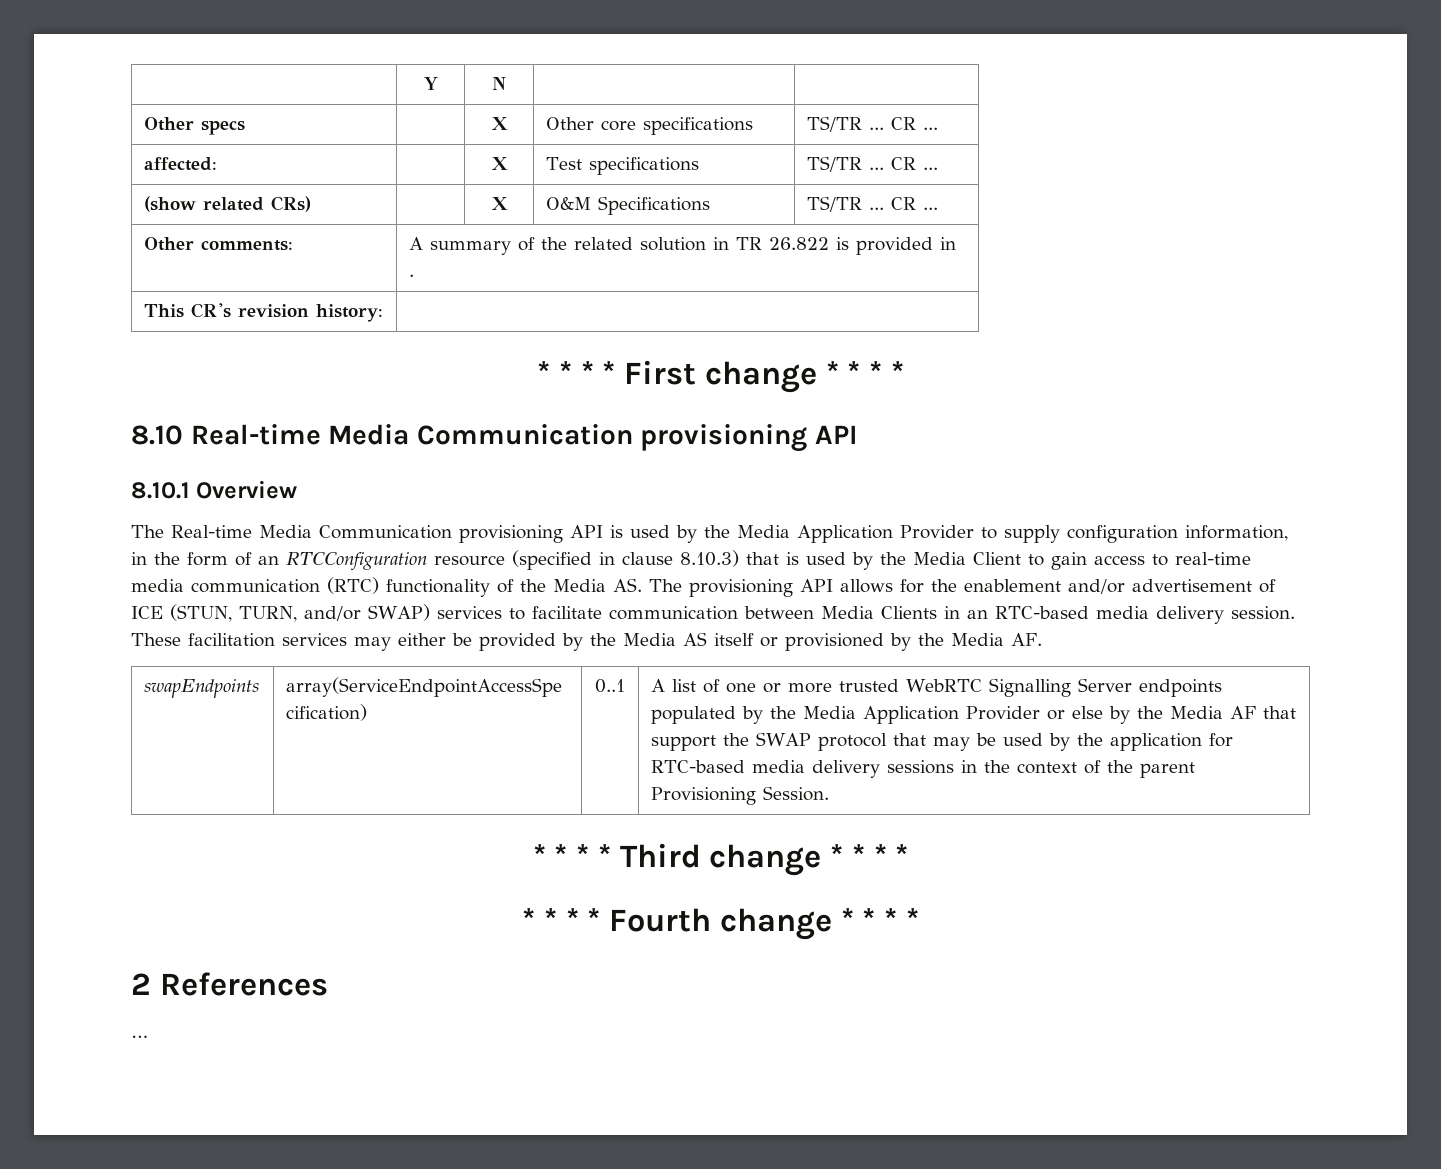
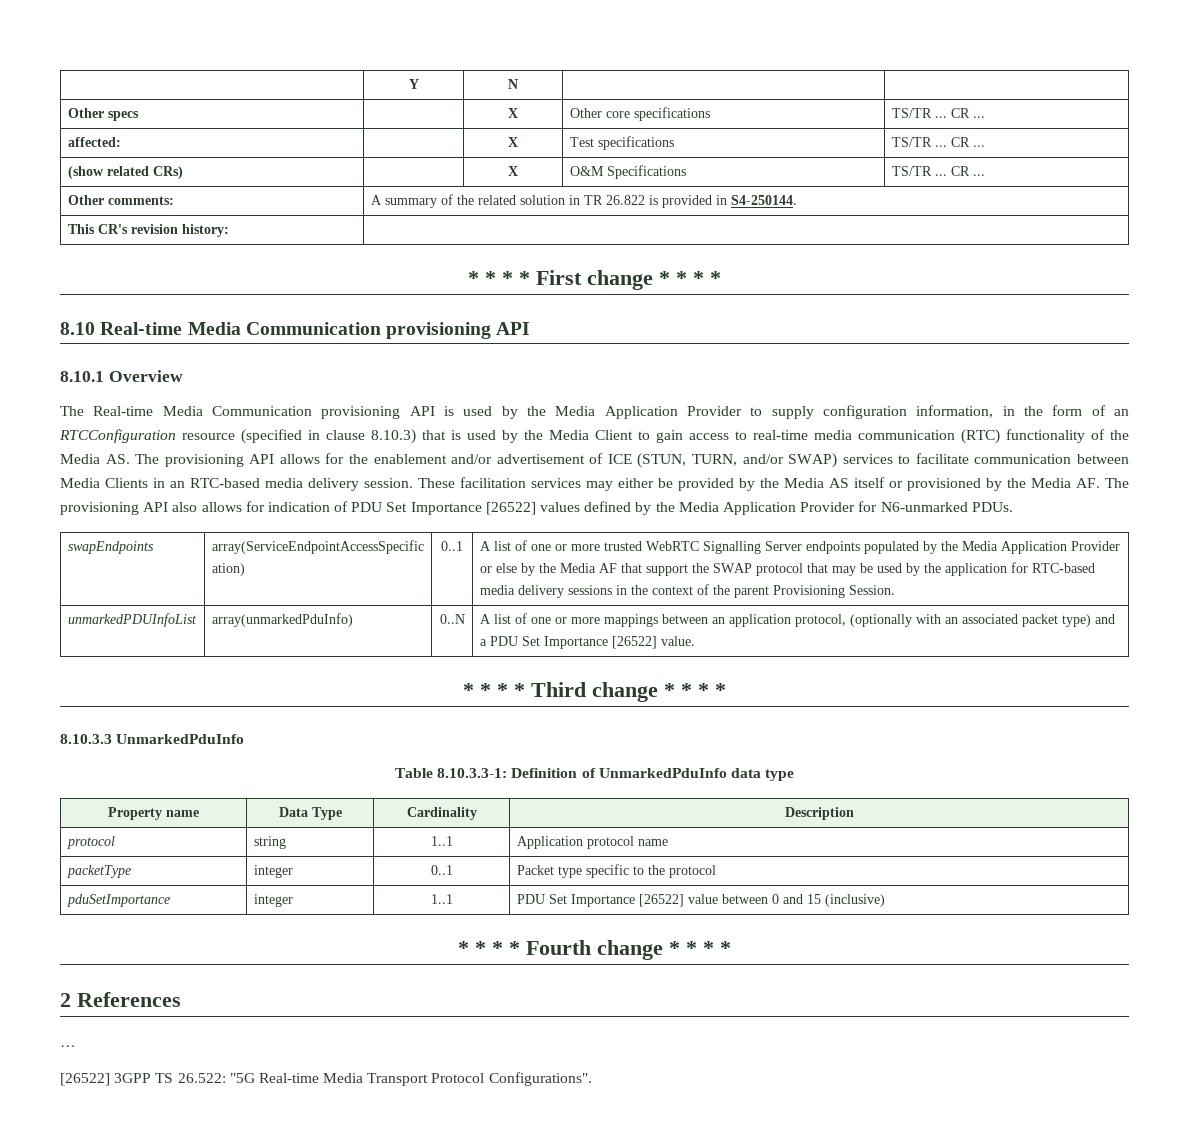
[409,274,415,277] . -> [730,195,797,205] S4-250144.
(1042, 639) none -> [1105,478,1129,488] [60,501,1013,515] The provisioning API also allows for indication of PDU Set Importance [26522] values defined by the Media Application Provider for N6-unmarked PDUs.
(830, 793) none -> [67,613,197,627] [211,613,353,627] [439,614,465,624] [479,613,1115,627] [479,636,695,649] // unmarkedPDUInfoList | array(unmarkedPduInfo) | 0..N | A list of one or more mappings between an application protocol, (optionally with an associated packet type) and a PDU Set Importance [26522] value.
(909, 855) none -> [60,734,245,744] [394,768,795,781] [108,807,199,820] [278,807,342,820] [406,807,477,820] [784,807,854,820] [66,836,115,849] [253,836,286,849] [430,836,453,846] [516,836,668,849] [66,865,131,878] [253,865,293,878] [430,865,453,875] [516,864,716,878] [66,894,170,907] [253,894,293,907] [430,894,453,904] [516,894,885,907] // 8.10.3.3 UnmarkedPduInfo // Table 8.10.3.3-1: Definition of UnmarkedPduInfo data type // Property name | Data Type | Cardinality | Description // protocol | string | 1..1 | Application protocol name // packetType | integer | 0..1 | Packet type specific to the protocol // pduSetImportance | integer | 1..1 | PDU Set Importance [26522] value between 0 and 15 (inclusive)
(148, 1036) none -> [60,1072,592,1086] // [26522] 3GPP TS 26.522: "5G Real-time Media Transport Protocol Configurations".

